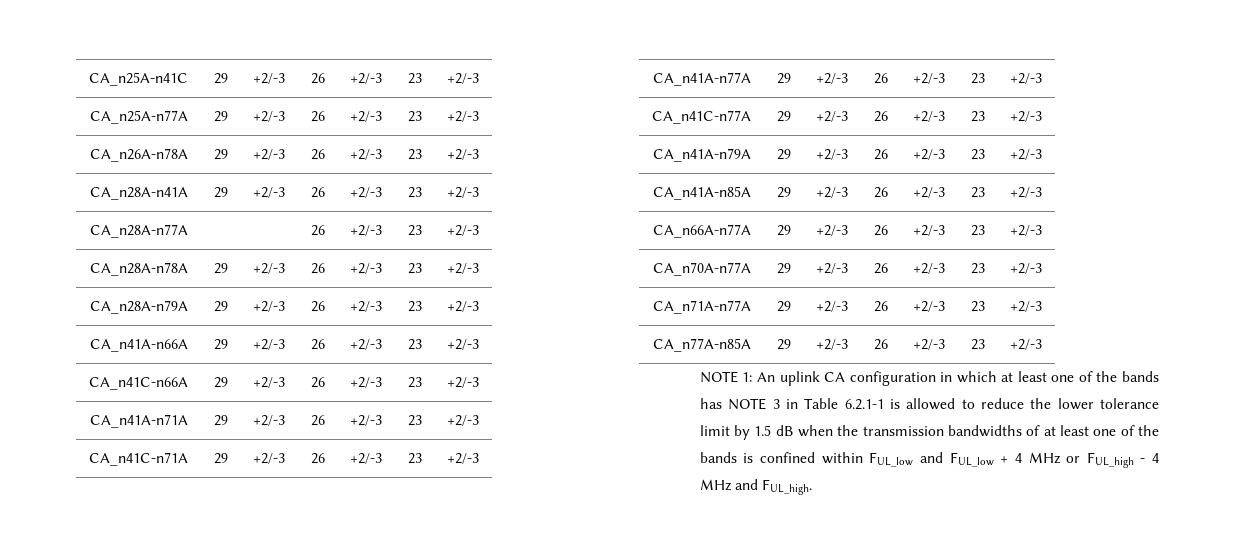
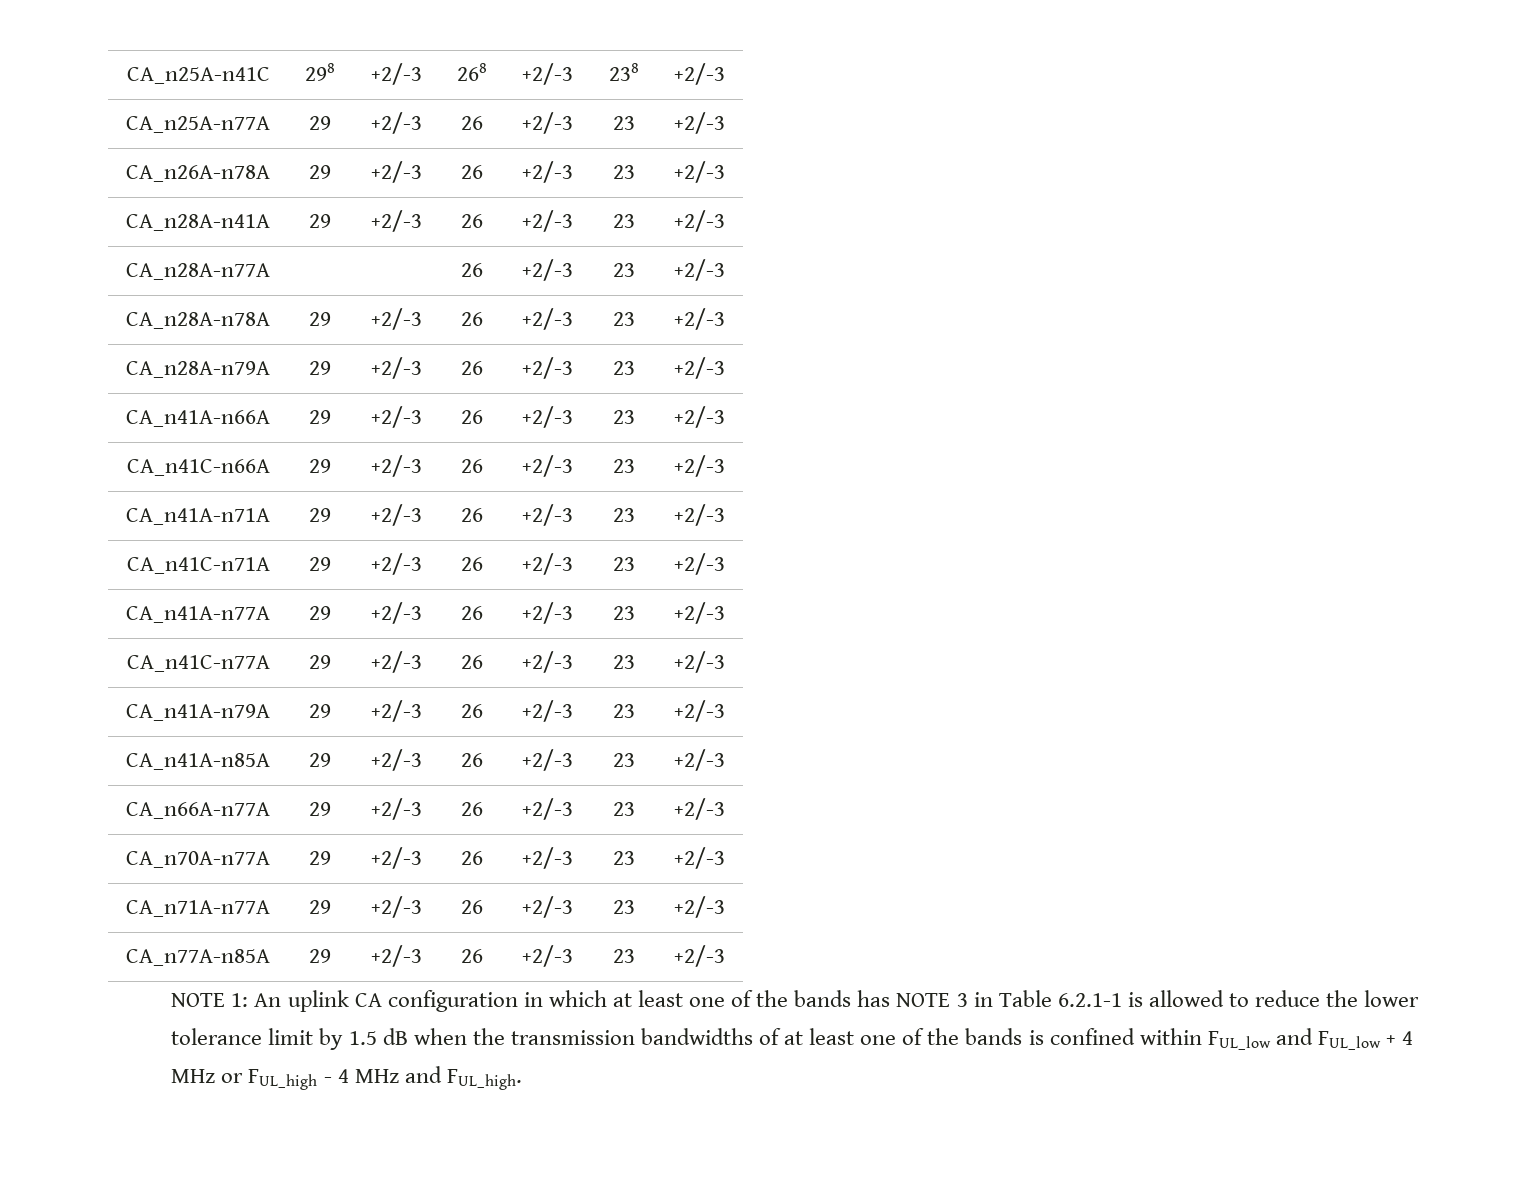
[213,73,228,84] [253,73,285,84] [310,73,325,84] [350,73,382,84] [407,73,422,84] 29 | +2/-3 | 26 | +2/-3 | 23 -> [305,63,335,81] [370,63,422,85] [457,63,487,81] [522,63,573,85] [608,63,639,81] 298 | +2/-3 | 268 | +2/-3 | 238

